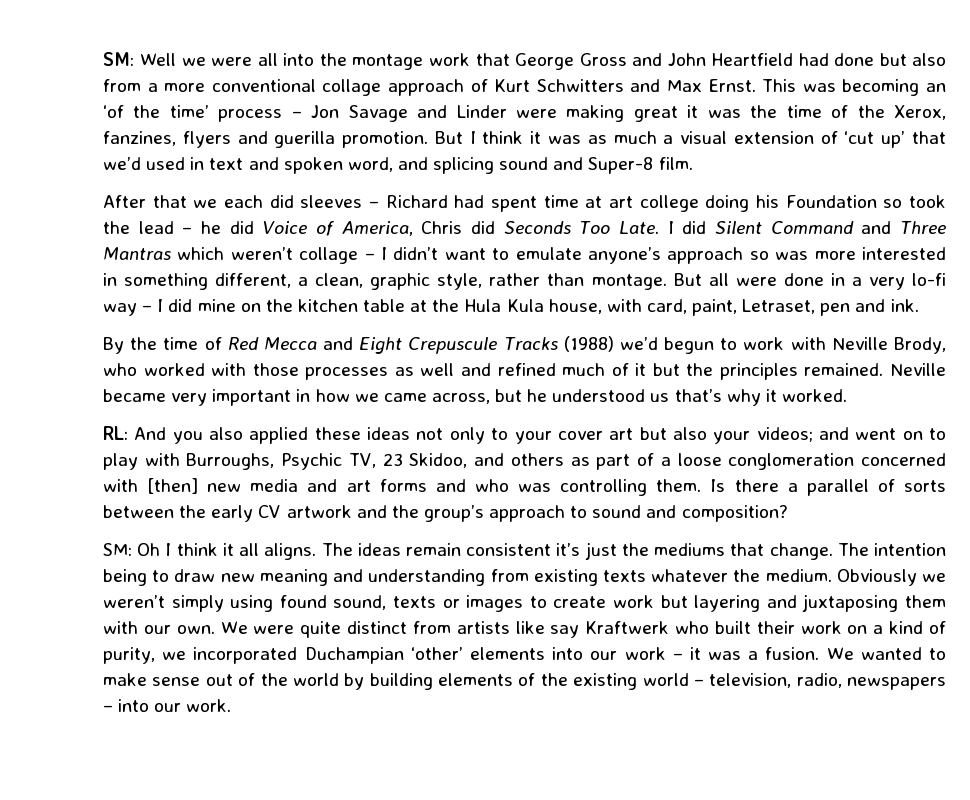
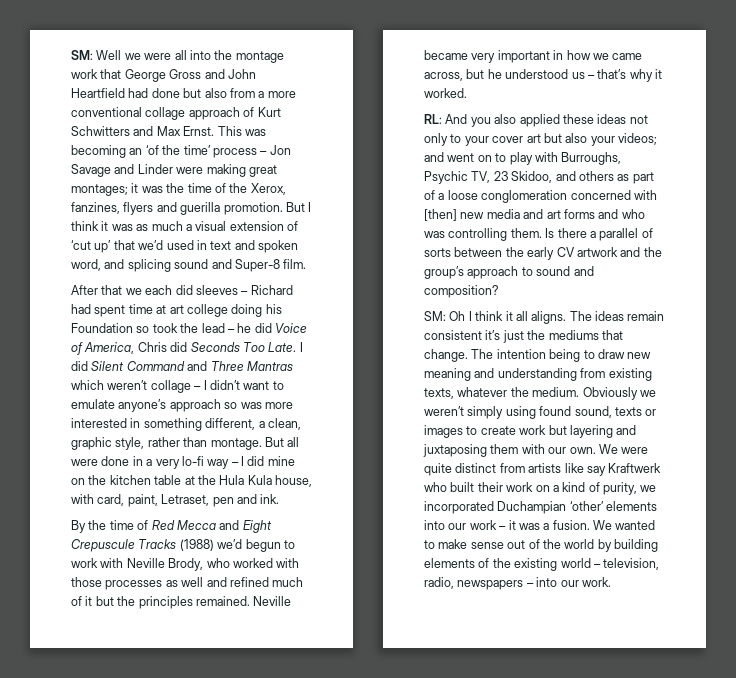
(678, 114) none -> [71,184,128,196] montages;
(670, 397) none -> [587,75,595,79] –
[602,570,646,582] texts -> [424,388,454,399] texts,

